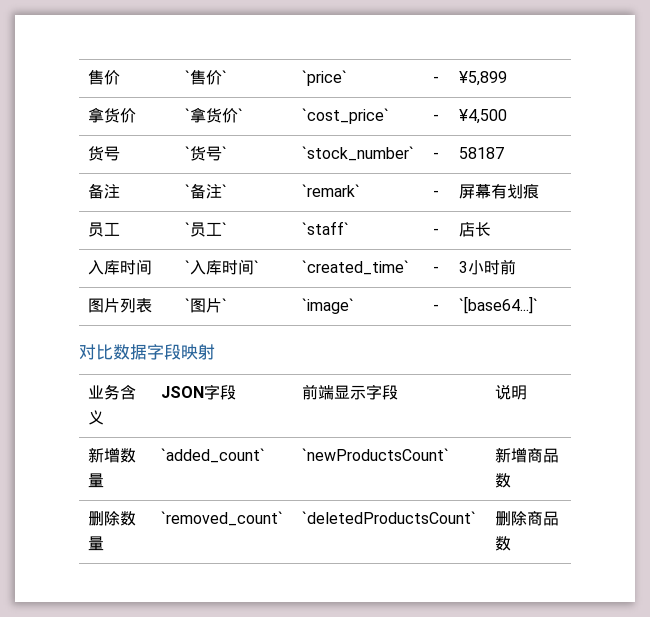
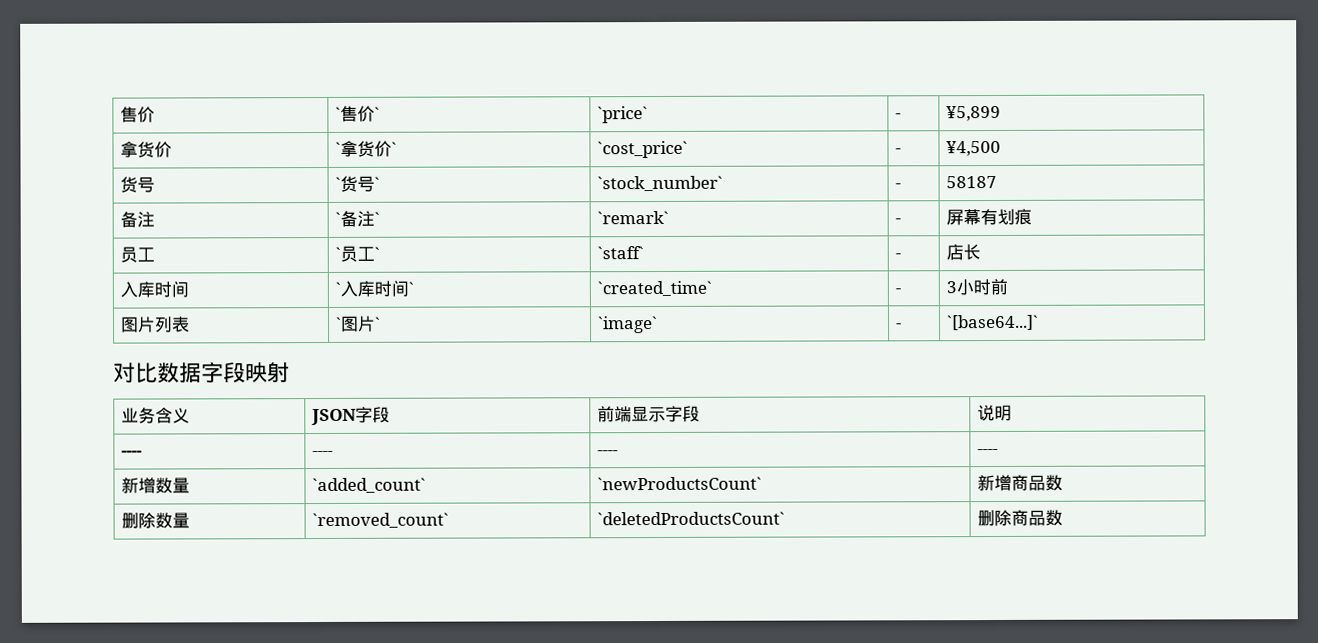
(527, 392) none -> [120,450,142,457] [311,450,333,457] [596,450,618,456] [976,448,998,455] // ---- | ---- | ---- | ----

